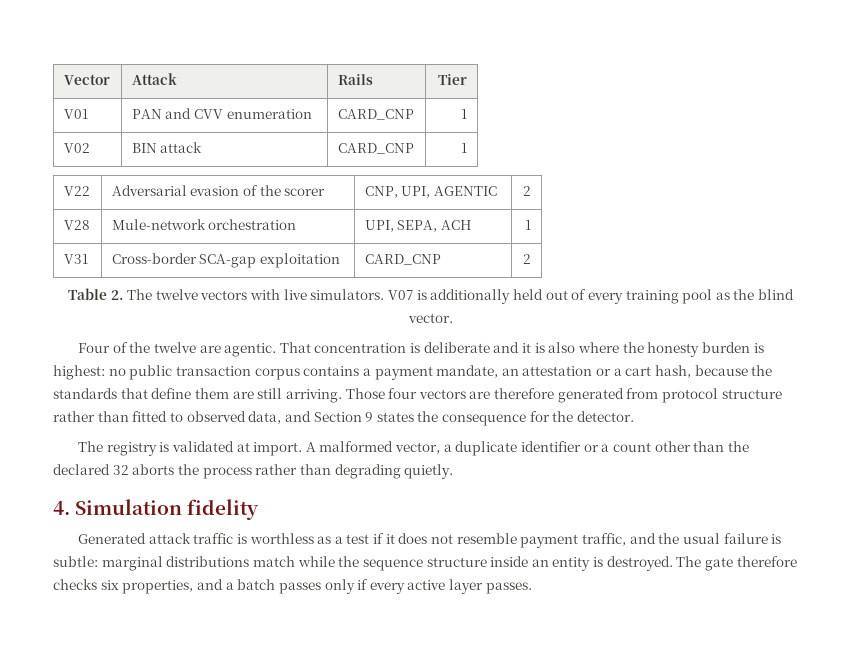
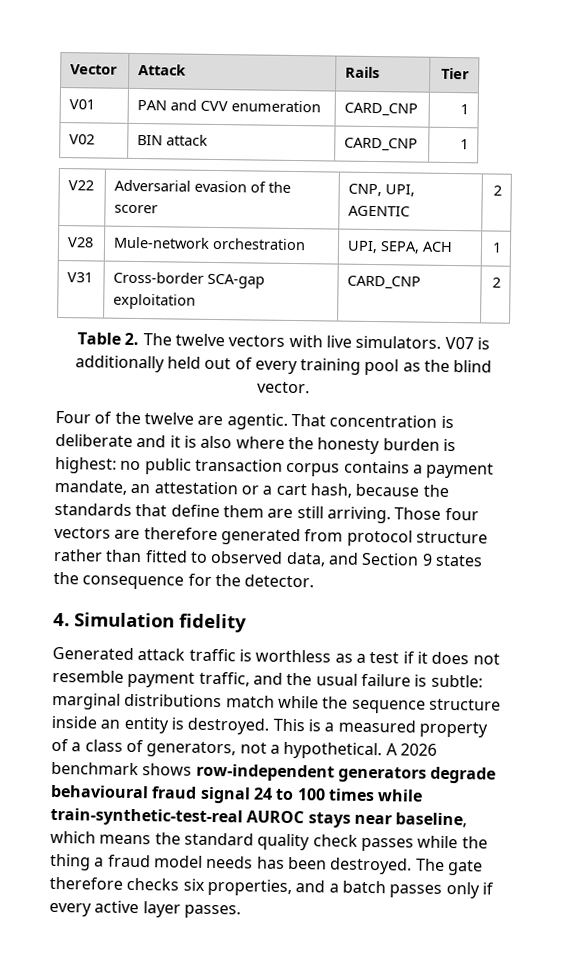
[77,441,749,456] [53,464,454,479] // The registry is validated at import. A malformed vector, a duplicate identifier or a count other than the declared 32 aborts the process rather than degrading quietly. -> (315, 581) none
(673, 563) none -> [272,718,488,738] [51,738,437,760] [51,761,497,784] [50,784,424,804] [50,807,468,828] [50,830,488,852] [50,853,413,875] This is a measured property of a class of generators, not a hypothetical. A 2026 benchmark shows row-independent generators degrade behavioural fraud signal 24 to 100 times while train-synthetic-test-real AUROC stays near baseline, which means the standard quality check passes while the thing a fraud model needs has been destroyed.

